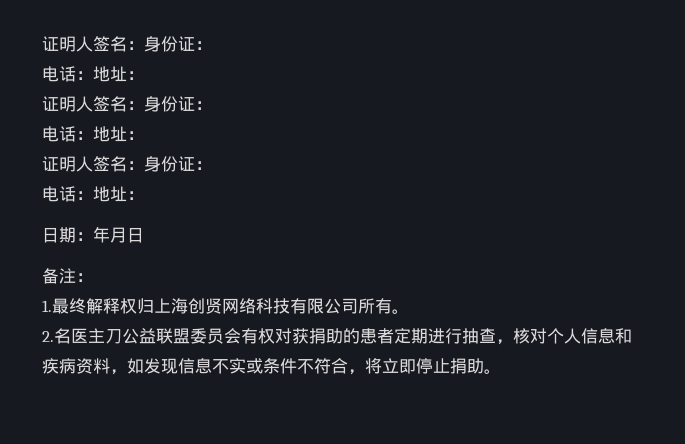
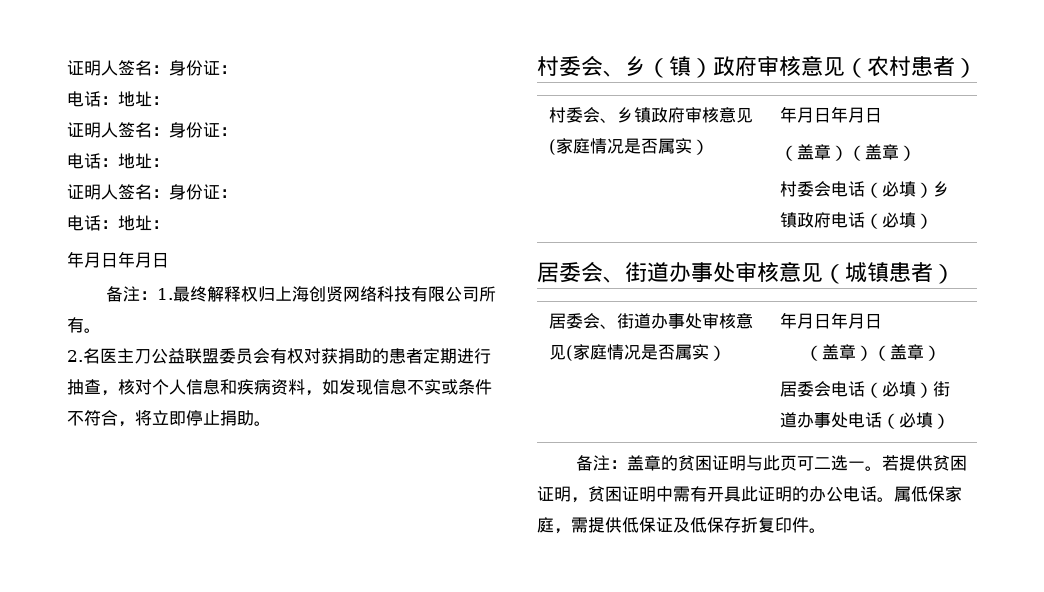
[42,227,93,243] 日期： -> [67,251,118,268] 年月日
(93, 277) // -> (158, 295) none
(501, 371) none -> [537,55,977,78] [549,107,754,123] [549,138,710,155] [780,106,883,123] [780,144,917,161] [780,181,951,198] [780,212,934,229] [537,261,955,284] [549,313,754,329] [549,344,727,361] [780,312,883,329] [804,344,941,361] [780,381,951,398] [780,412,951,429] [576,455,968,471] [537,486,962,503] [537,517,826,534] // 村委会、乡（镇）政府审核意见（农村患者） // 村委会、乡镇政府审核意见(家庭情况是否属实） | 年月日年月日 // （盖章）（盖章） // 村委会电话（必填）乡镇政府电话（必填） // 居委会、街道办事处审核意见（城镇患者） // 居委会、街道办事处审核意见(家庭情况是否属实） | 年月日年月日 // （盖章）（盖章） // 居委会电话（必填）街道办事处电话（必填） // 备注：盖章的贫困证明与此页可二选一。若提供贫困证明，贫困证明中需有开具此证明的办公电话。属低保家庭，需提供低保证及低保存折复印件。

